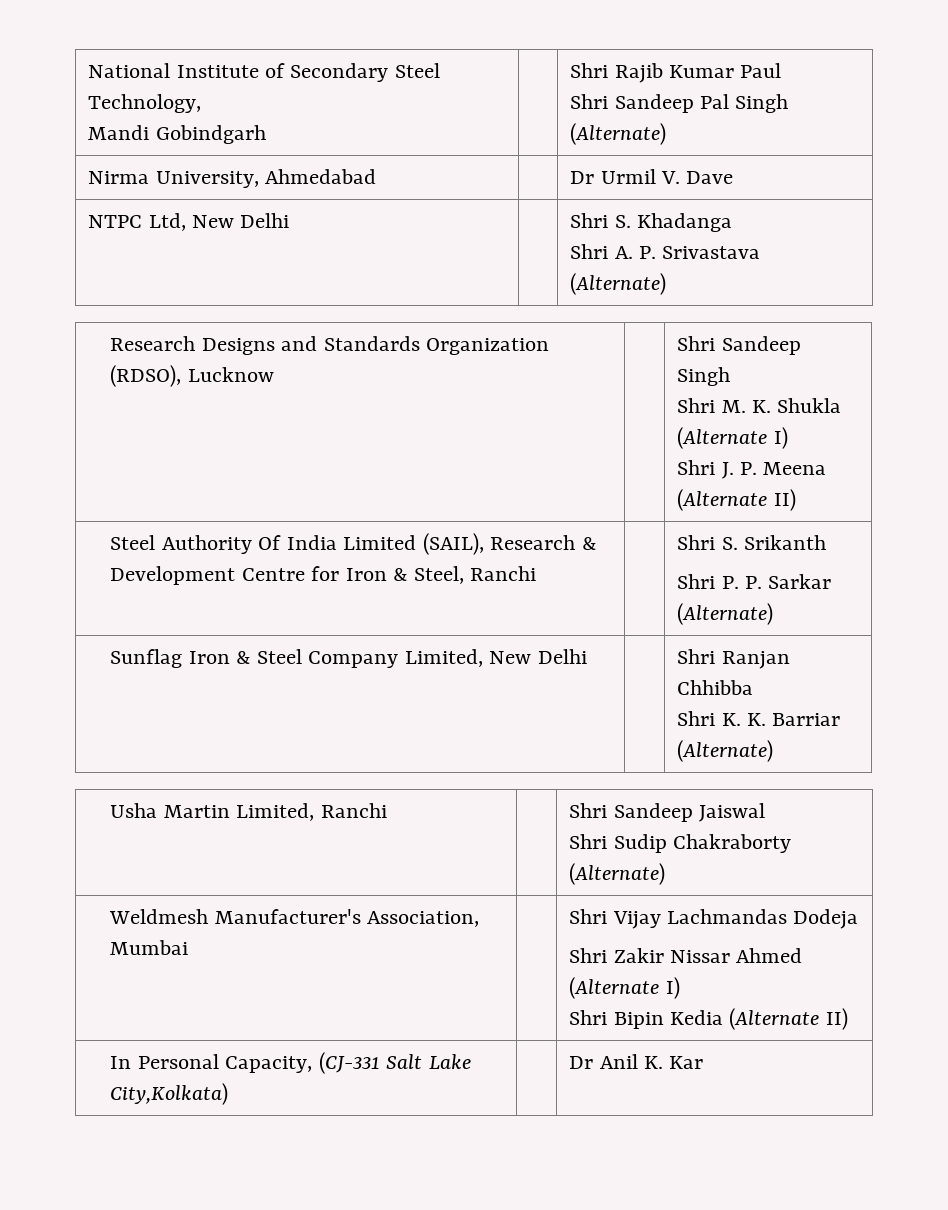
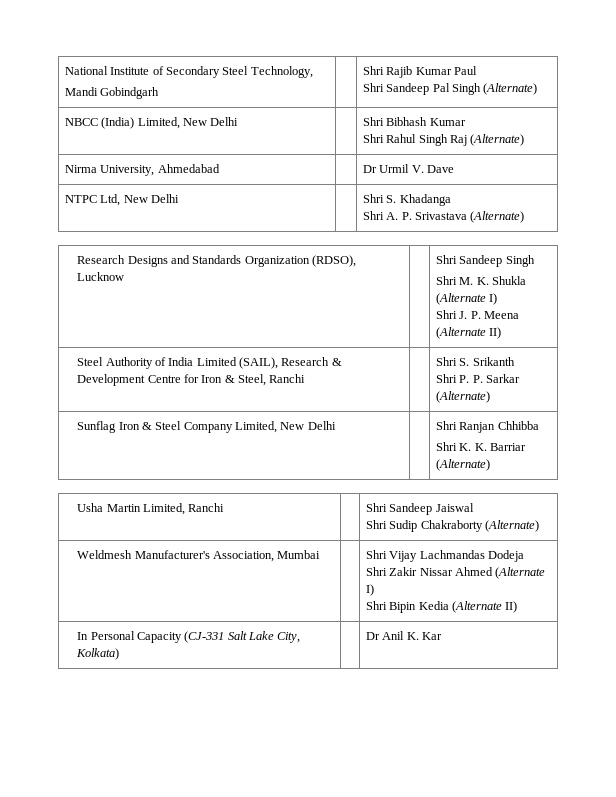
(667, 134) none -> [64,117,239,129] [362,117,466,126] [362,134,525,146] // NBCC (India) Limited, New Delhi | | Shri Bibhash Kumar // Shri Rahul Singh Raj (Alternate)
[258,535,282,550] Of -> [154,357,166,366] of
[225,1056,313,1073] Capacity, -> [136,632,182,643] Capacity
[110,1083,229,1105] City,Kolkata) -> [277,632,301,643] [76,648,120,660] City, Kolkata)

